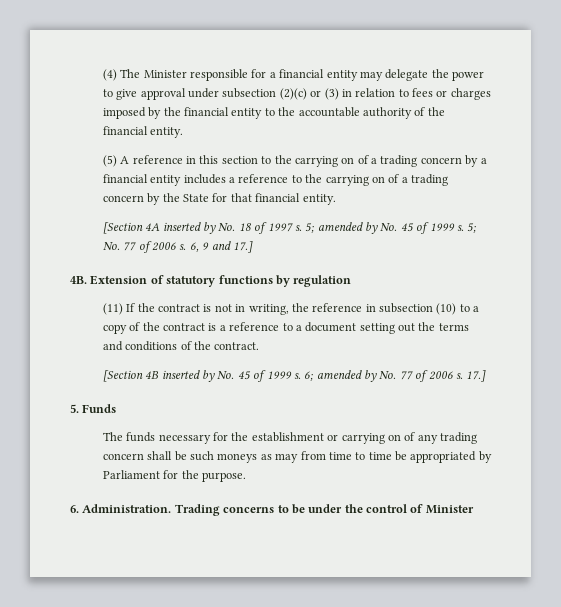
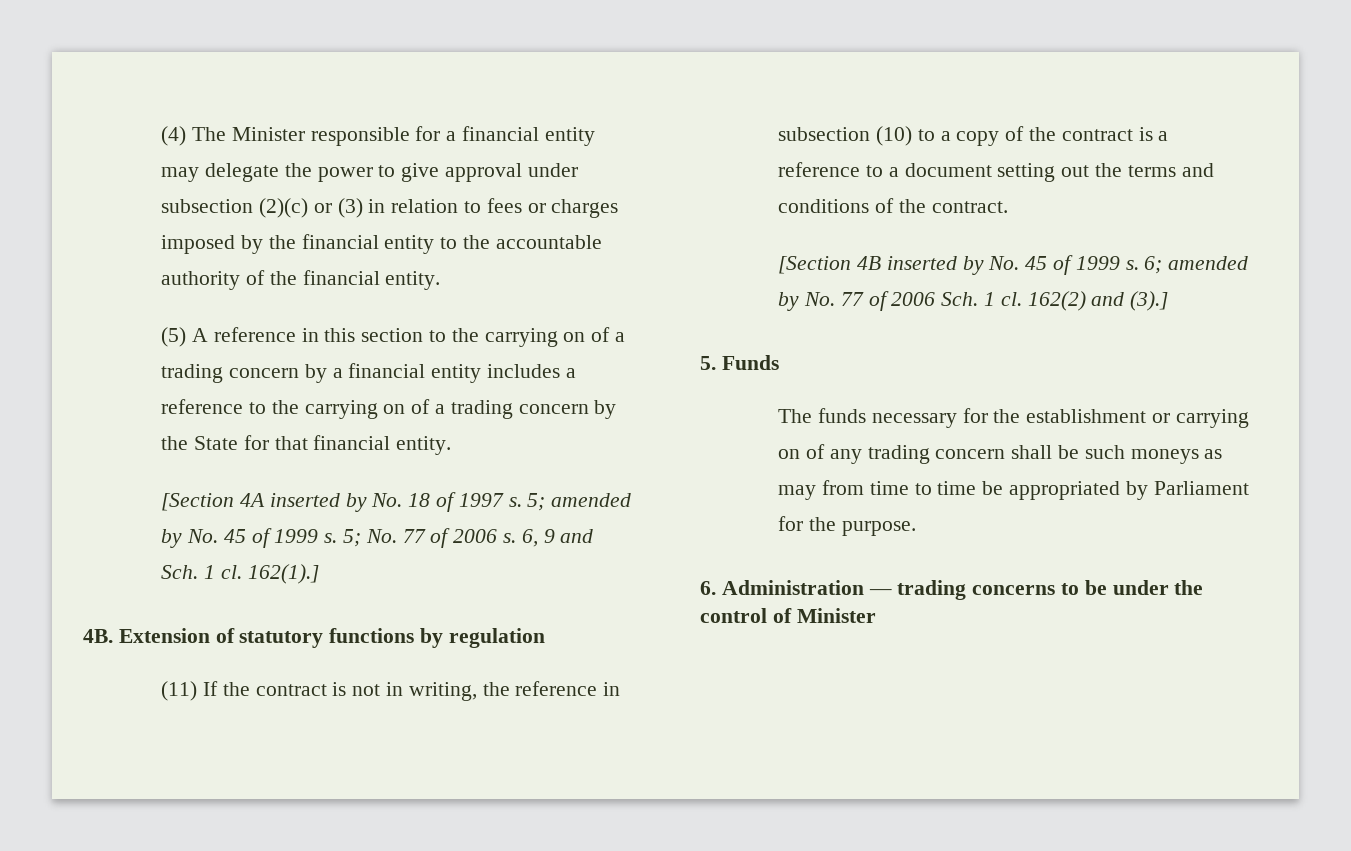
[232,241,253,253] 17.] -> [161,564,319,584] Sch. 1 cl. 162(1).]
[455,370,487,382] s. 17.] -> [941,291,1169,311] Sch. 1 cl. 162(2) and (3).]
[82,504,220,516] Administration. Trading -> [721,580,967,600] Administration — trading

